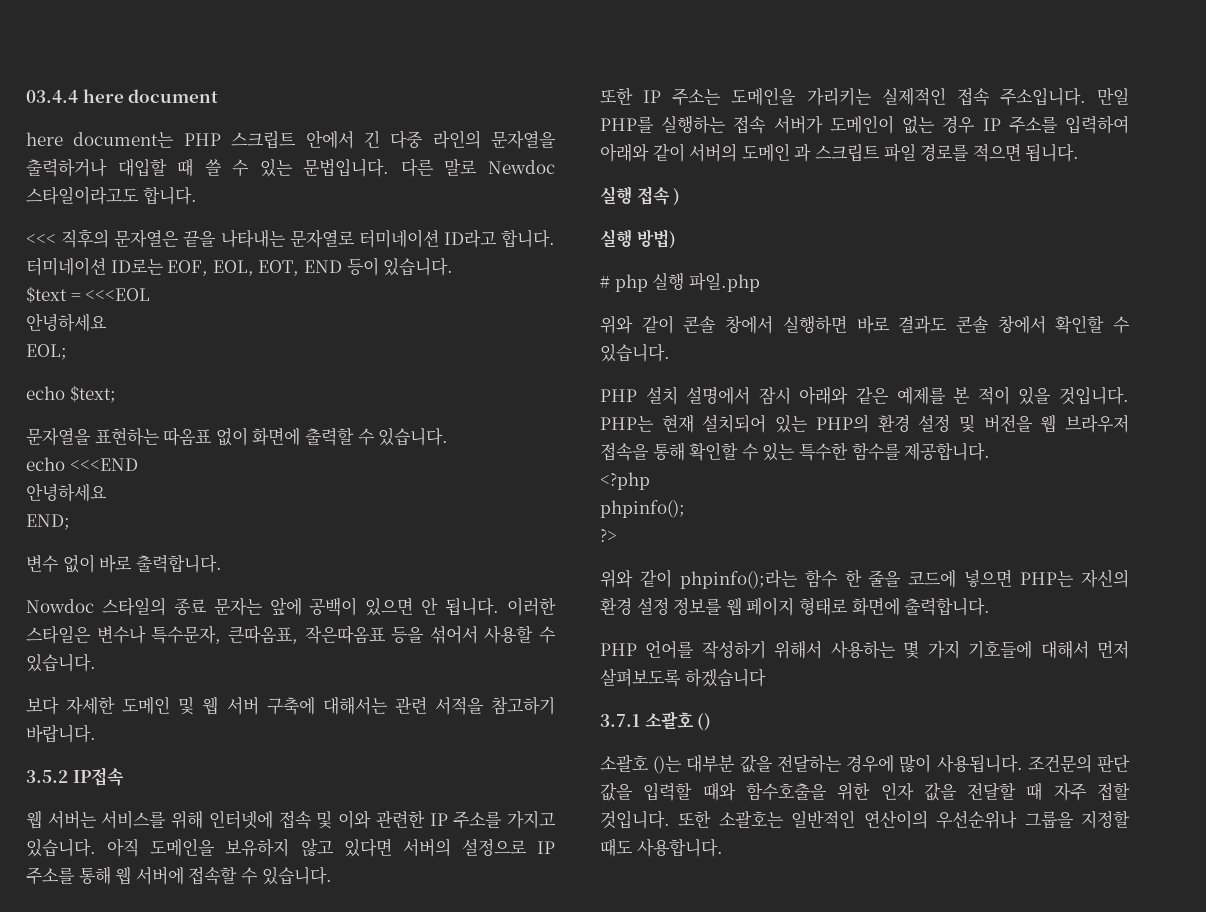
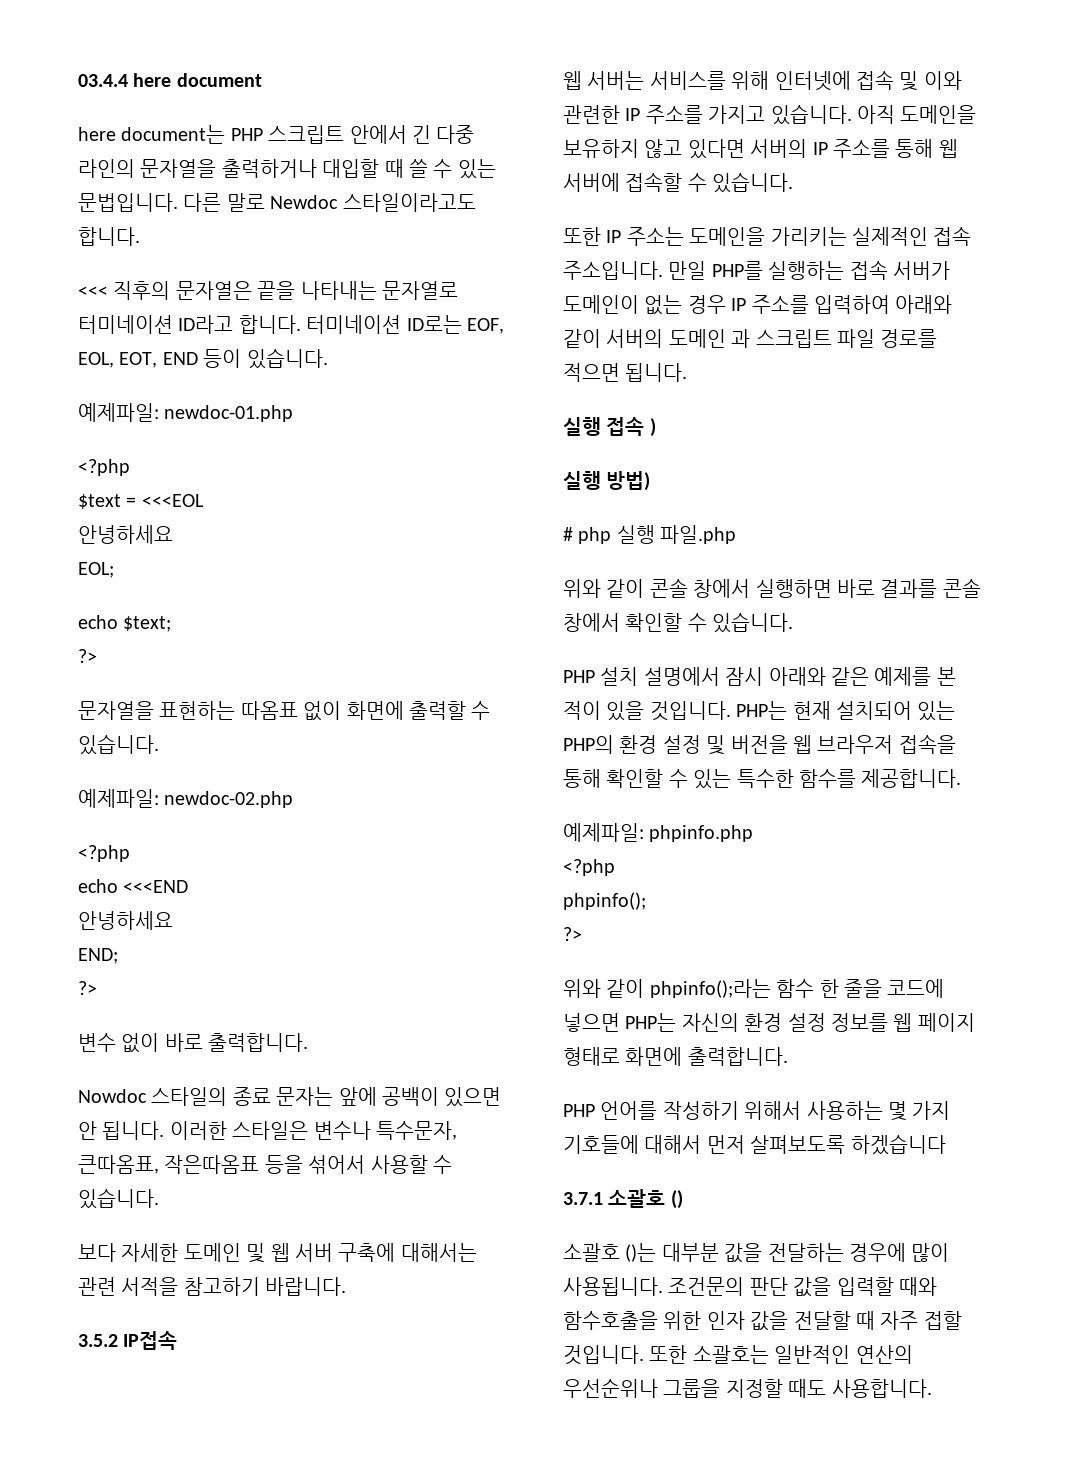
(454, 267) none -> [78,403,294,422] [78,459,130,476] // 예제파일: newdoc-01.php // <?php
(116, 394) none -> [78,649,97,663] // ?>
(449, 437) none -> [78,789,294,808] [78,845,130,862] // 예제파일: newdoc-02.php // <?php
(70, 522) none -> [78,981,97,995] // ?>
[461,838,527,856] 설정으로 -> (808, 148) none
[898,315,948,334] 결과도 -> [880,579,938,598] 결과를
(991, 451) none -> [563,823,754,842] // 예제파일: phpinfo.php
[863,810,928,829] 연산이의 -> [855,1345,913,1364] 연산의

